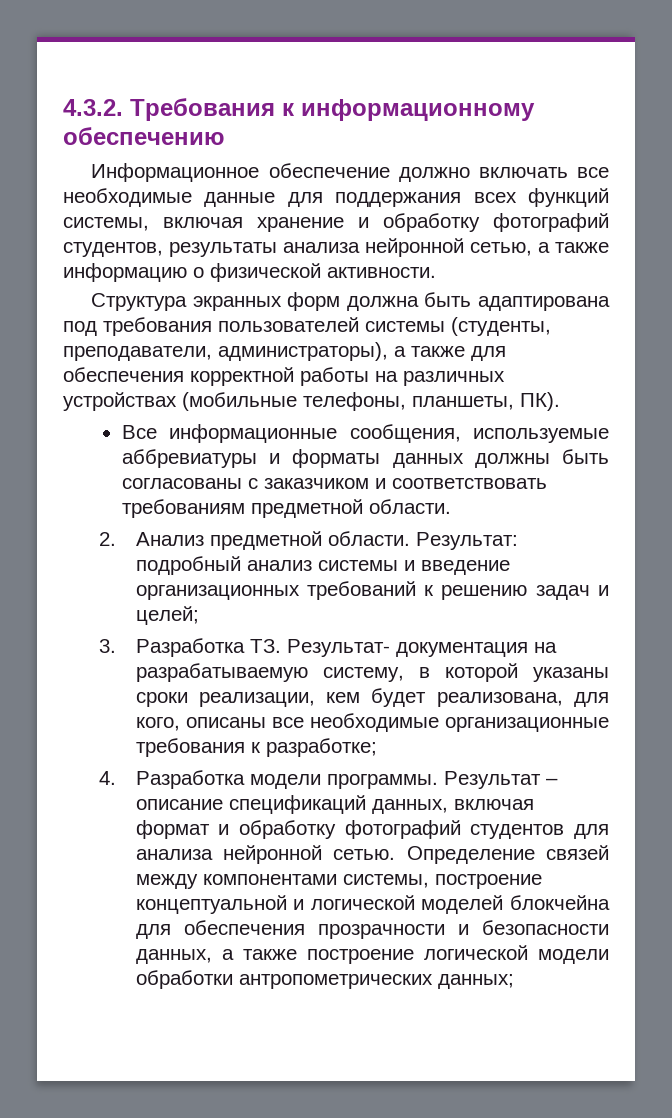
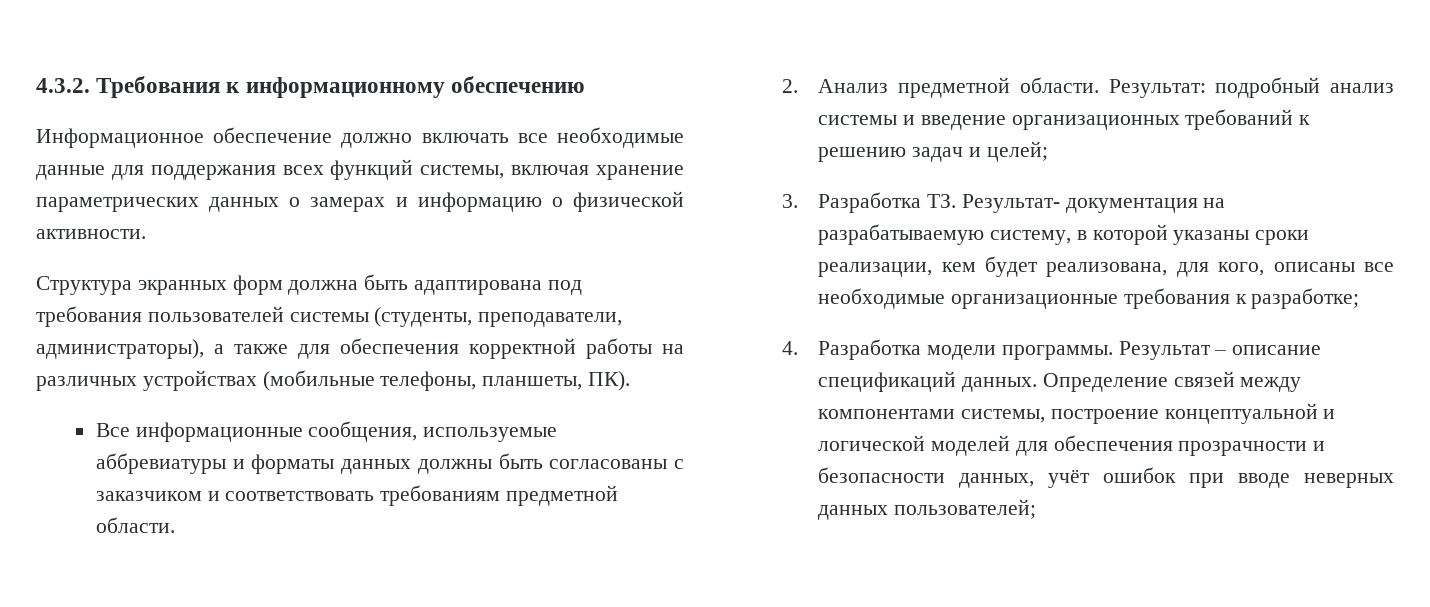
[358,213,609,232] [63,238,609,257] и обработку фотографий студентов, результаты анализа нейронной сетью, а также -> [36,197,408,212] параметрических данных о замерах и
[371,799,534,814] [135,820,609,839] [135,845,396,864] данных, включая формат и обработку фотографий студентов для анализа нейронной сетью. -> [962,377,1038,392] данных.
[510,895,610,910] блокчейна -> (1011, 445) none
[221,945,609,964] [135,970,514,989] а также построение логической модели обработки антропометрических данных; -> [1048,467,1394,488] [818,499,1037,520] учёт ошибок при вводе неверных данных пользователей;

